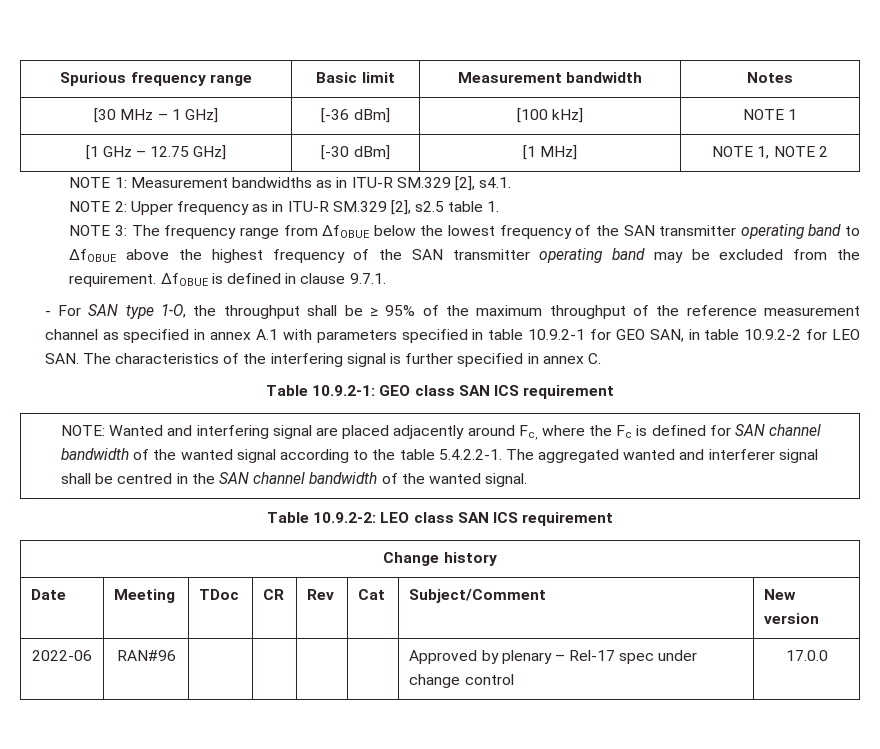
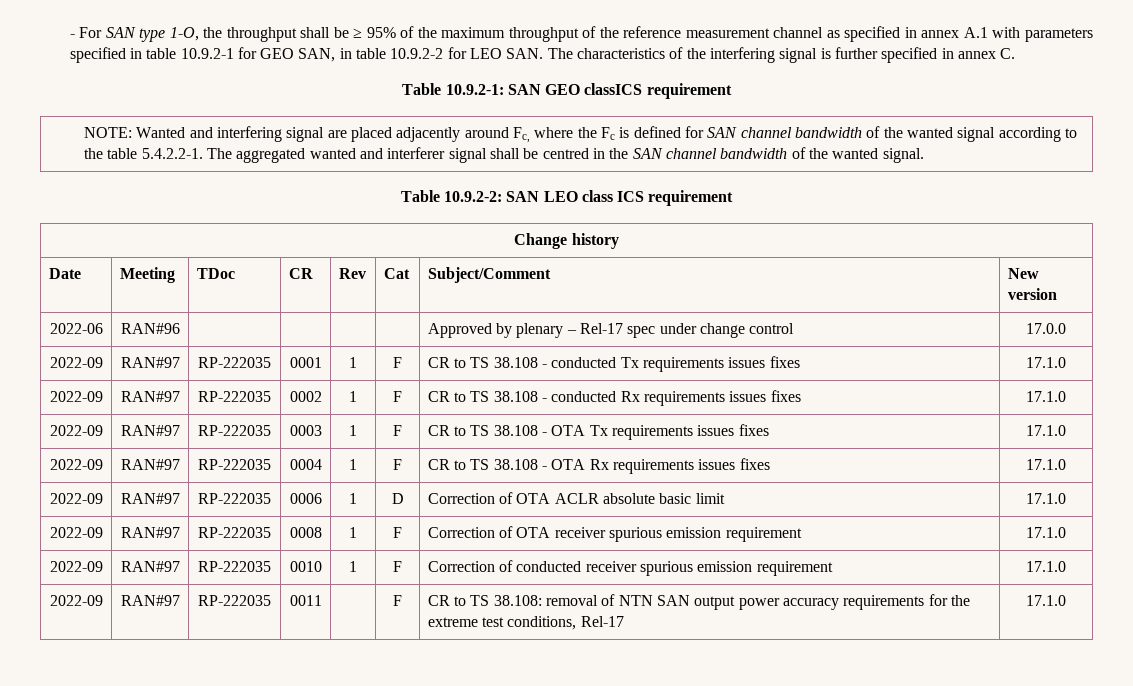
[60,72,252,86] [316,72,395,83] [457,72,643,83] [747,72,793,83] [94,108,218,123] [321,108,390,123] [516,108,584,123] [742,109,798,120] [85,145,227,160] [321,145,390,160] [522,145,578,160] [712,146,828,159] [69,176,512,191] [69,200,500,215] [69,224,861,239] [69,248,861,263] [69,273,386,287] Spurious frequency range | Basic limit | Measurement bandwidth | Notes // [30 MHz – 1 GHz] | [-36 dBm] | [100 kHz] | NOTE 1 // [1 GHz – 12.75 GHz] | [-30 dBm] | [1 MHz] | NOTE 1, NOTE 2 // NOTE 1: Measurement bandwidths as in ITU-R SM.329 [2], s4.1. // NOTE 2: Upper frequency as in ITU-R SM.329 [2], s2.5 table 1. // NOTE 3: The frequency range from ΔfOBUE below the lowest frequency of the SAN transmitter operating band to ΔfOBUE above the highest frequency of the SAN transmitter operating band may be excluded from the requirement. ΔfOBUE is defined in clause 9.7.1. // -> (69, 36) none
[379,385,519,396] GEO class SAN ICS -> [507,83,643,95] SAN GEO classICS
(377, 517) none -> [506,191,540,202] SAN
[457,512,489,523] SAN -> (613, 196) none
(828, 655) none -> [49,357,103,368] [120,357,180,368] [198,357,271,368] [289,357,322,368] [349,357,357,368] [393,357,402,368] [427,356,800,372] [1026,357,1066,368] [49,391,103,402] [120,391,180,402] [198,391,271,402] [289,391,322,402] [349,391,357,402] [393,391,402,402] [427,390,801,406] [1026,391,1066,402] [49,425,103,436] [120,425,180,436] [198,425,271,436] [289,425,322,436] [349,425,357,436] [393,425,402,436] [427,424,769,440] [1026,425,1066,436] [49,459,103,470] [120,459,180,470] [198,459,271,470] [289,459,322,470] [349,459,357,470] [393,459,402,470] [427,458,770,474] [1026,459,1066,470] [49,493,103,504] [120,493,180,504] [198,493,271,504] [289,493,322,504] [349,493,357,504] [391,493,404,504] [427,492,725,504] [1026,493,1066,504] [49,527,103,538] [120,527,180,538] [198,527,271,538] [289,527,322,538] [349,527,357,538] [393,527,402,538] [427,526,802,542] [1026,527,1066,538] [49,561,103,572] [120,561,180,572] [198,561,271,572] [289,561,322,572] [349,561,357,572] [393,561,402,572] [427,560,833,576] [1026,561,1066,572] [49,595,103,606] [120,595,180,606] [198,595,271,606] [289,595,322,606] [393,595,402,606] [427,594,970,610] [427,616,624,630] [1026,595,1066,606] // 2022-09 | RAN#97 | RP-222035 | 0001 | 1 | F | CR to TS 38.108 - conducted Tx requirements issues fixes | 17.1.0 // 2022-09 | RAN#97 | RP-222035 | 0002 | 1 | F | CR to TS 38.108 - conducted Rx requirements issues fixes | 17.1.0 // 2022-09 | RAN#97 | RP-222035 | 0003 | 1 | F | CR to TS 38.108 - OTA Tx requirements issues fixes | 17.1.0 // 2022-09 | RAN#97 | RP-222035 | 0004 | 1 | F | CR to TS 38.108 - OTA Rx requirements issues fixes | 17.1.0 // 2022-09 | RAN#97 | RP-222035 | 0006 | 1 | D | Correction of OTA ACLR absolute basic limit | 17.1.0 // 2022-09 | RAN#97 | RP-222035 | 0008 | 1 | F | Correction of OTA receiver spurious emission requirement | 17.1.0 // 2022-09 | RAN#97 | RP-222035 | 0010 | 1 | F | Correction of conducted receiver spurious emission requirement | 17.1.0 // 2022-09 | RAN#97 | RP-222035 | 0011 | | F | CR to TS 38.108: removal of NTN SAN output power accuracy requirements for the extreme test conditions, Rel-17 | 17.1.0

